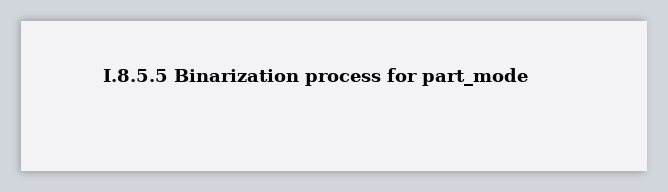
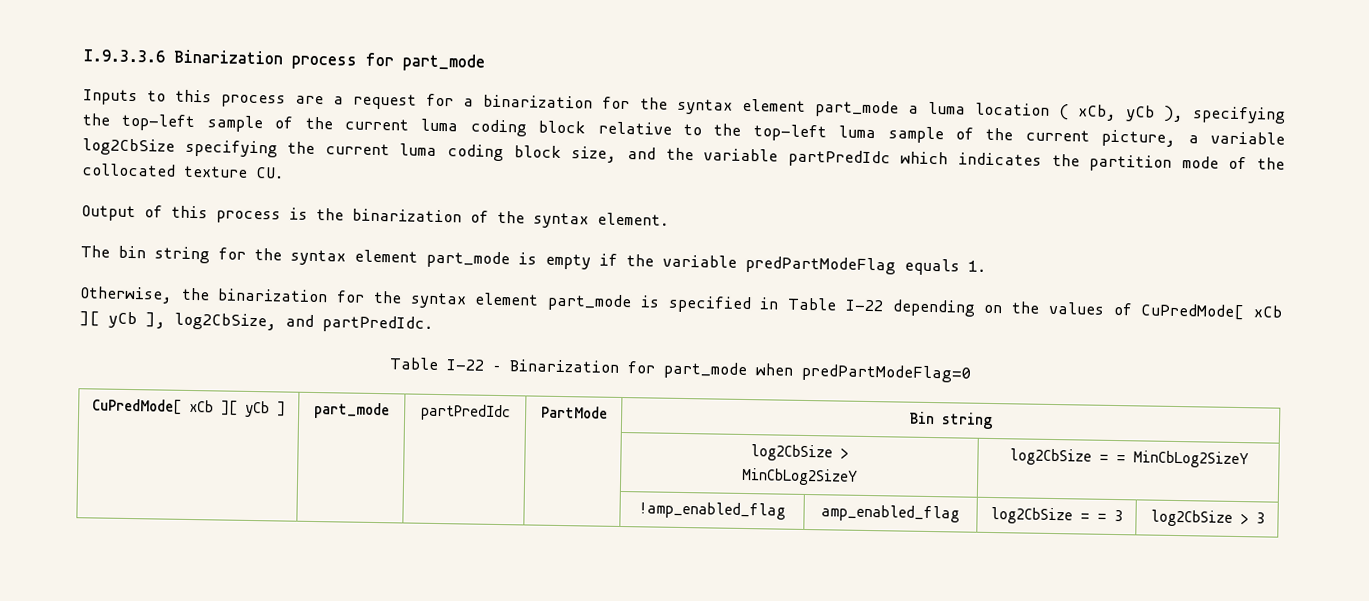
[103,69,168,82] I.8.5.5 -> [83,49,165,63] I.9.3.3.6
(528, 77) none -> [83,89,1286,124] [82,113,1285,147] [82,138,1285,172] [81,163,285,179] [81,205,670,229] [80,245,987,276] [79,286,1282,321] [79,311,434,333] [388,357,971,383] [92,398,286,418] [314,402,390,420] [420,403,511,422] [540,405,608,419] [909,411,993,430] [750,444,849,462] [741,467,858,486] [1008,448,1249,469] [638,501,786,520] [821,504,960,523] [990,506,1123,525] [1149,509,1265,527] // Inputs to this process are a request for a binarization for the syntax element part_mode a luma location ( xCb, yCb ), specifying the top-left sample of the current luma coding block relative to the top-left luma sample of the current picture, a variable log2CbSize specifying the current luma coding block size, and the variable partPredIdc which indicates the partition mode of the collocated texture CU. // Output of this process is the binarization of the syntax element. // The bin string for the syntax element part_mode is empty if the variable predPartModeFlag equals 1. // Otherwise, the binarization for the syntax element part_mode is specified in Table I-22 depending on the values of CuPredMode[ xCb ][ yCb ], log2CbSize, and partPredIdc. // Table I-22 – Binarization for part_mode when predPartModeFlag=0 // CuPredMode[ xCb ][ yCb ] | part_mode | partPredIdc | PartMode | Bin string // | | | | log2CbSize > // MinCbLog2SizeY | log2CbSize = = MinCbLog2SizeY // | | | | !amp_enabled_flag | amp_enabled_flag | log2CbSize = = 3 | log2CbSize > 3

